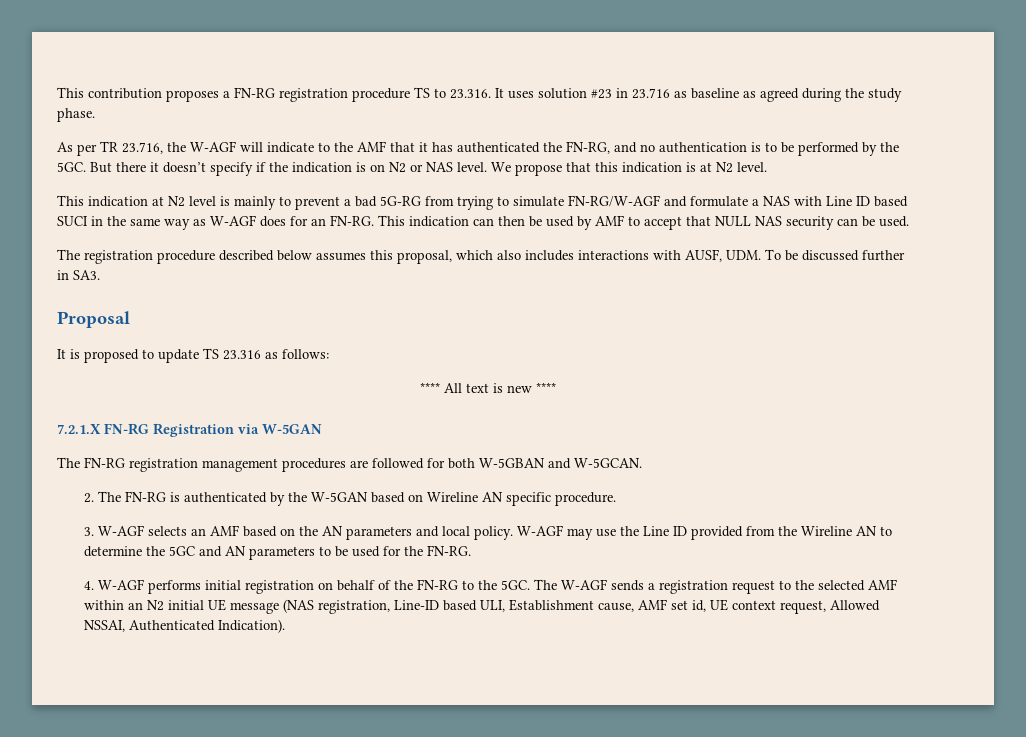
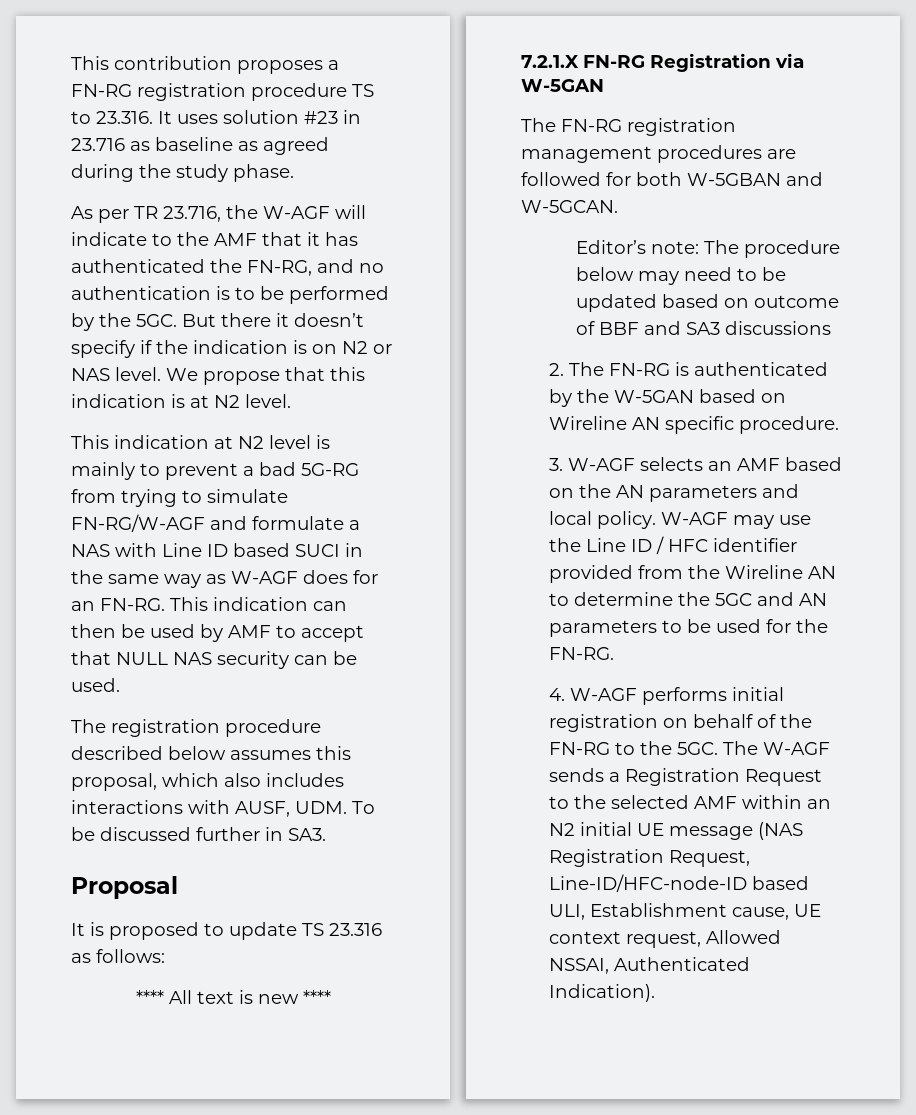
(642, 463) none -> [576,240,841,258] [576,267,787,285] [576,294,840,312] [576,321,832,335] // Editor’s note: The procedure below may need to be updated based on outcome of BBF and SA3 discussions
(688, 531) none -> [655,536,797,554] / HFC identifier
[659,580,776,594] registration request -> [624,768,822,786] Registration Request
[318,600,440,614] registration, Line-ID -> [548,849,750,867] [548,874,747,892] Registration Request, Line-ID/HFC-node-ID
[638,599,707,612] AMF set id, -> (789, 913) none

